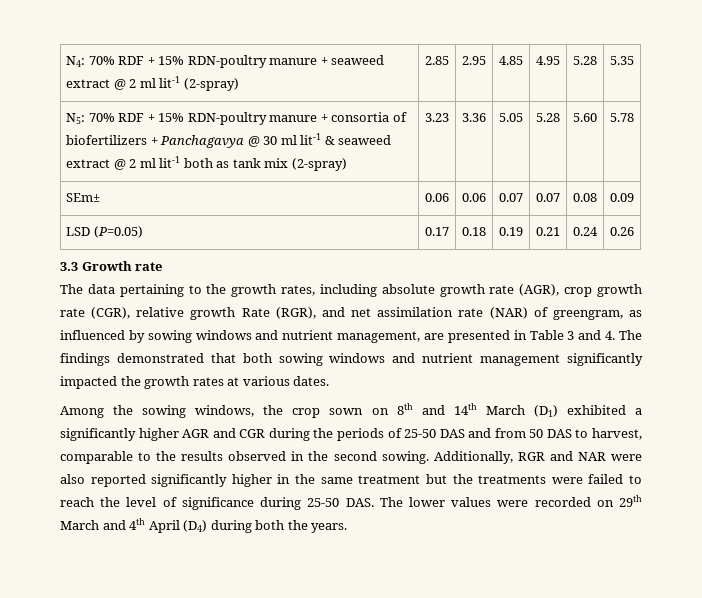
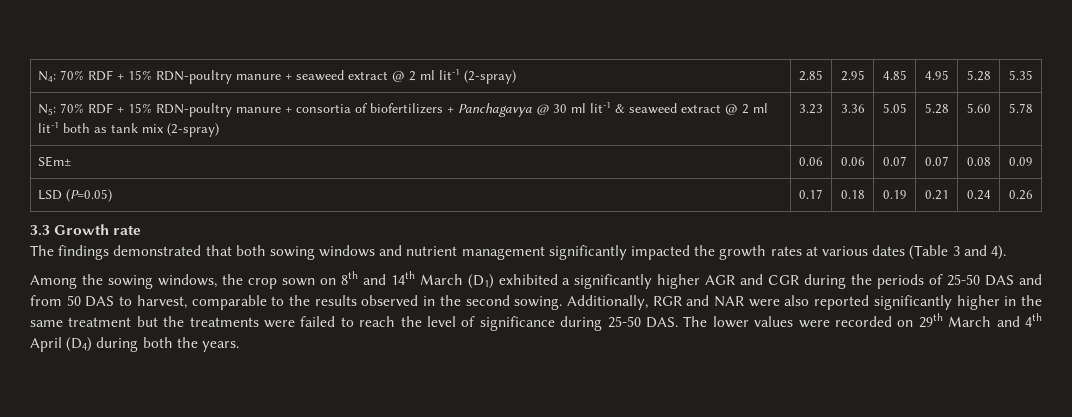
[87,284,642,297] [60,307,642,320] [60,330,642,343] data pertaining to the growth rates, including absolute growth rate (AGR), crop growth rate (CGR), relative growth Rate (RGR), and net assimilation rate (NAR) of greengram, as influenced by sowing windows and nutrient management, are presented in Table 3 and 4. The -> (54, 250) none
[293,376,330,386] dates. -> [872,245,1006,260] dates (Table 3 and 4).

